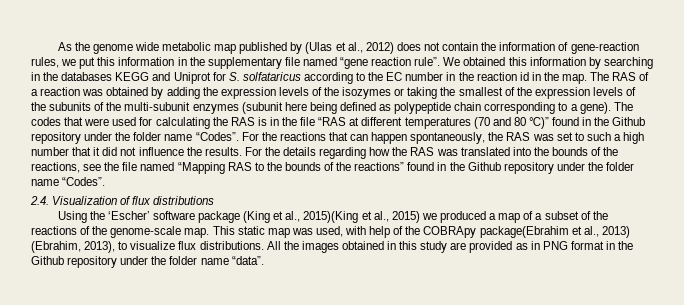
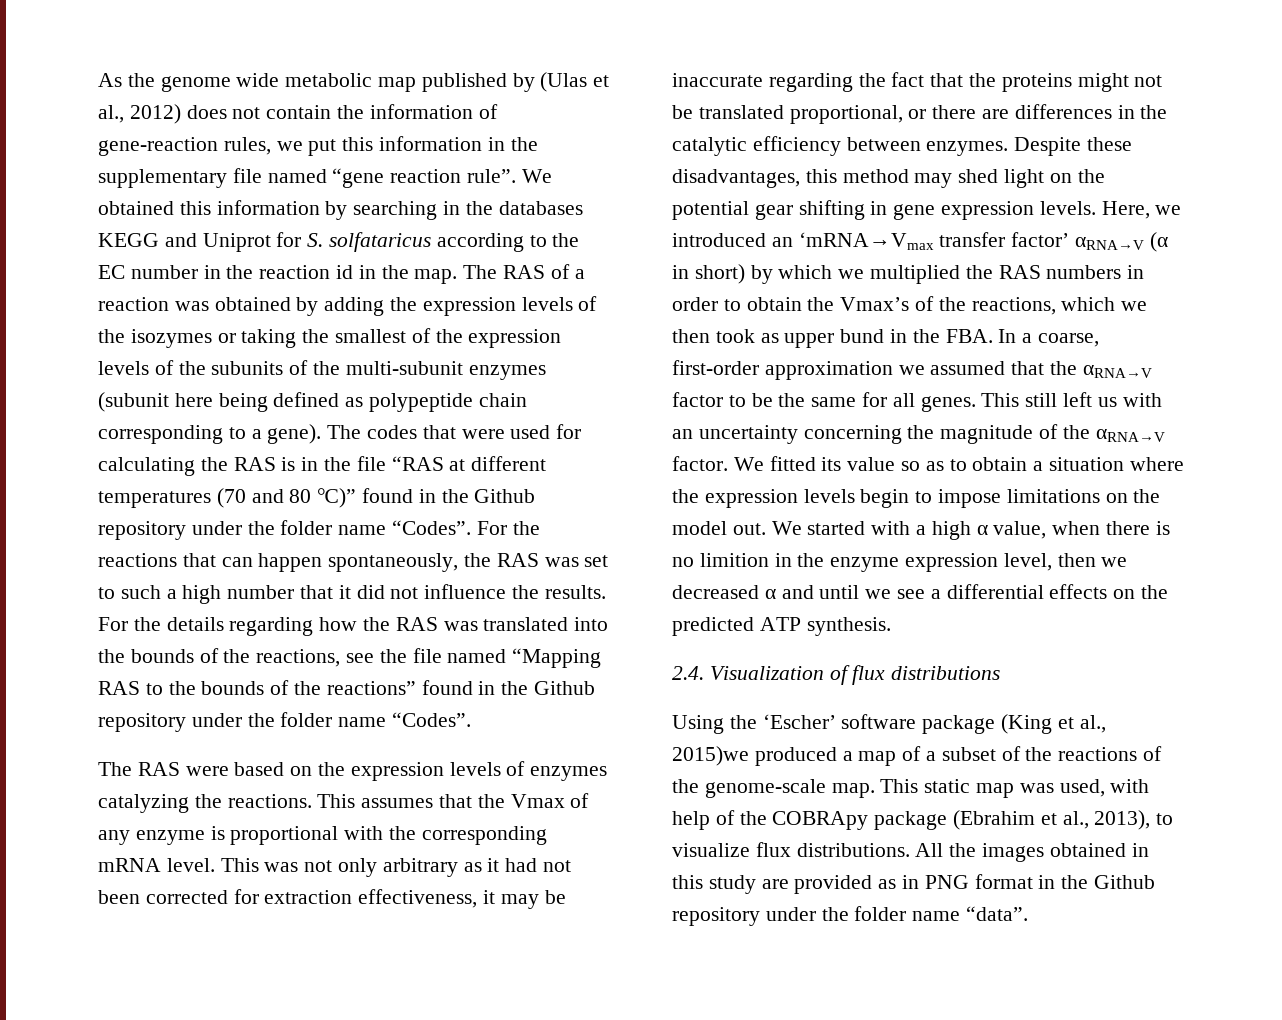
(106, 181) none -> [98,761,608,781] [98,793,590,813] [98,826,547,845] [98,858,572,877] [98,889,566,909] [672,72,1163,92] [672,104,1168,124] [672,136,1133,156] [672,169,1105,188] [672,200,1182,220] [672,232,1168,252] [672,264,1145,284] [672,296,1148,315] [672,329,1100,348] [672,360,1152,380] [672,392,1162,412] [672,424,1165,444] [672,456,1184,471] [672,489,1161,508] [672,521,1170,540] [672,553,1128,572] [672,584,1169,599] [672,617,891,636] // The RAS were based on the expression levels of enzymes catalyzing the reactions. This assumes that the Vmax of any enzyme is proportional with the corresponding mRNA level. This was not only arbitrary as it had not been corrected for extraction effectiveness, it may be inaccurate regarding the fact that the proteins might not be translated proportional, or there are differences in the catalytic efficiency between enzymes. Despite these disadvantages, this method may shed light on the potential gear shifting in gene expression levels. Here, we introduced an ‘mRNA→Vmax transfer factor’ αRNA→V (α in short) by which we multiplied the RAS numbers in order to obtain the Vmax’s of the reactions, which we then took as upper bund in the FBA. In a coarse, first-order approximation we assumed that the αRNA→V factor to be the same for all genes. This still left us with an uncertainty concerning the magnitude of the αRNA→V factor. We fitted its value so as to obtain a situation where the expression levels begin to impose limitations on the model out. We started with a high α value, when there is no limition in the enzyme expression level, then we decreased α and until we see a differential effects on the predicted ATP synthesis.
[303,211,437,223] 2015)(King et al., 2015) we -> [672,746,749,766] 2015)we
[479,226,630,238] [31,241,81,253] package(Ebrahim et al., 2013) (Ebrahim, -> [874,810,1089,830] package (Ebrahim et al.,

